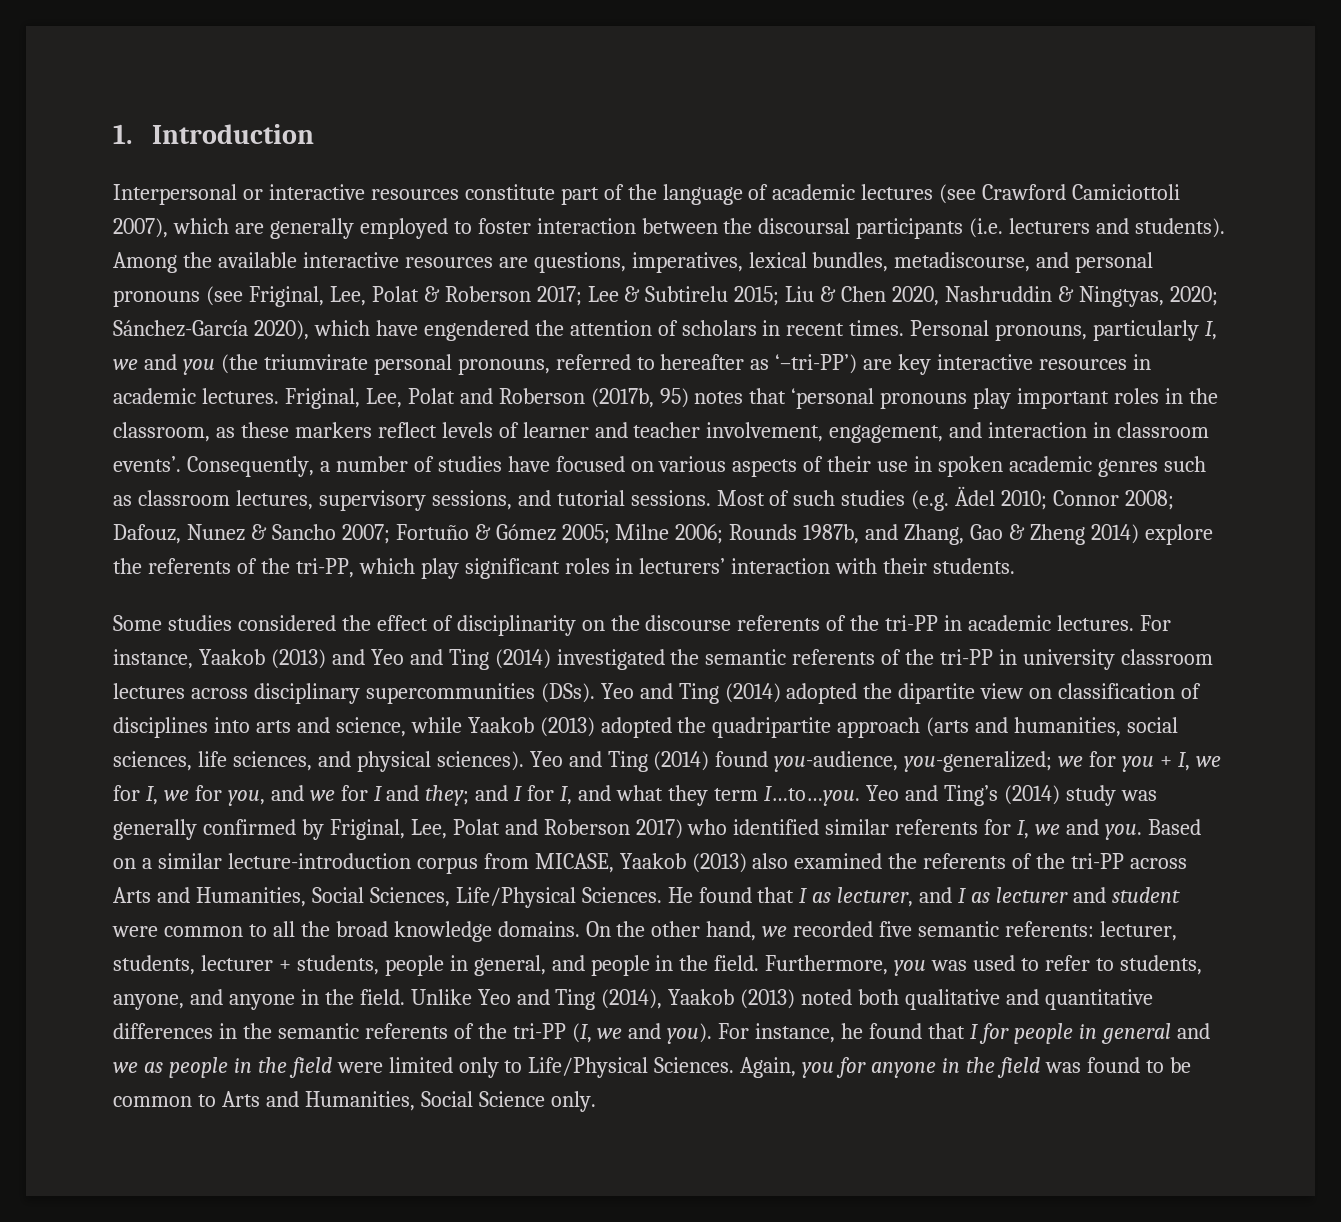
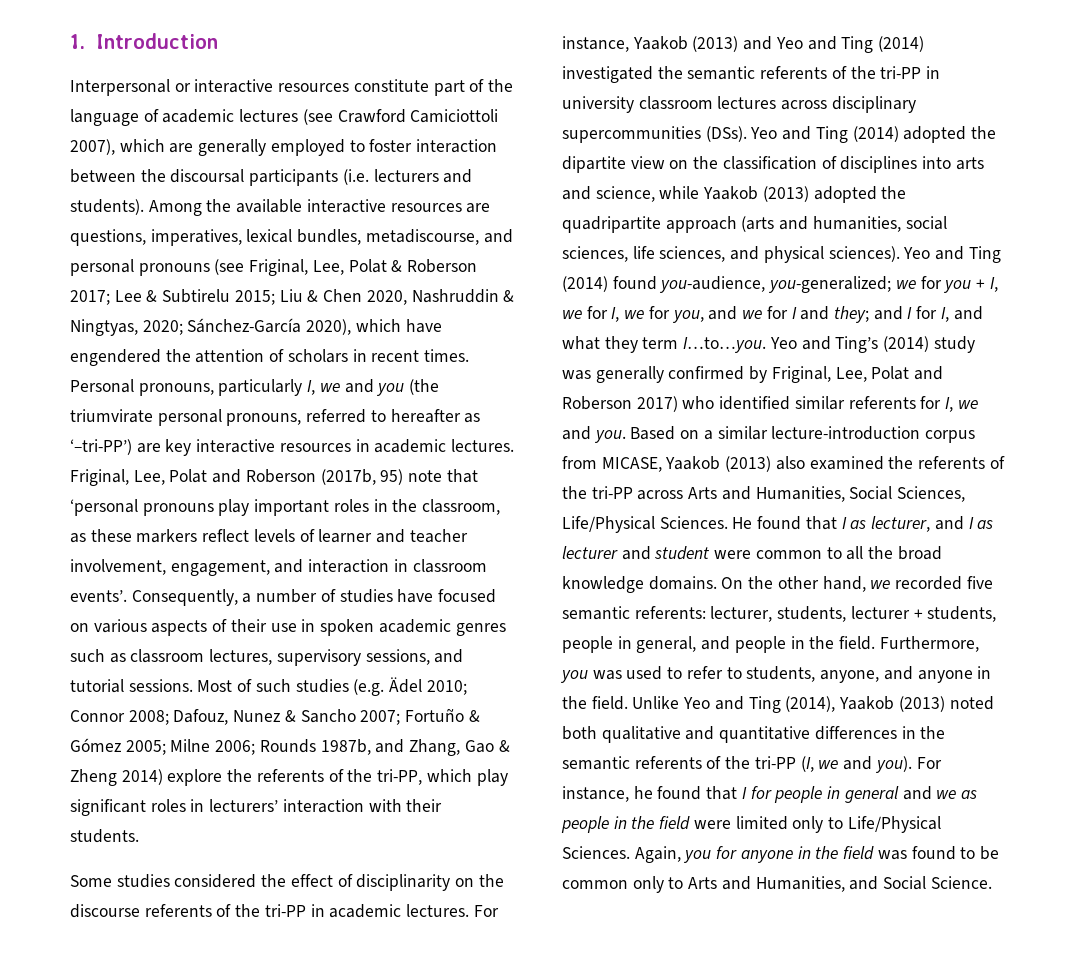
[694,391,744,404] notes -> [408,470,443,482] note
(1053, 693) none -> [693,156,719,169] the
(192, 1101) none -> [632,876,664,893] only
[420,1091,596,1112] Social Science only. -> [849,876,992,890] and Social Science.

